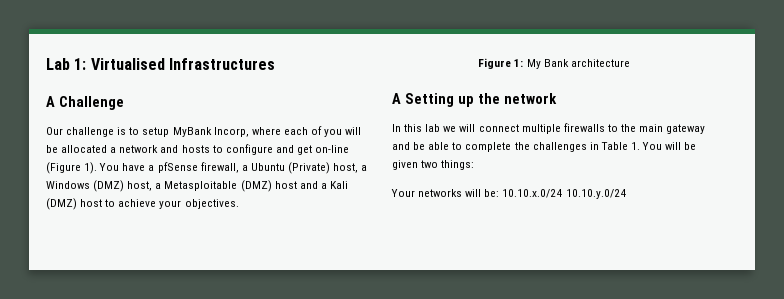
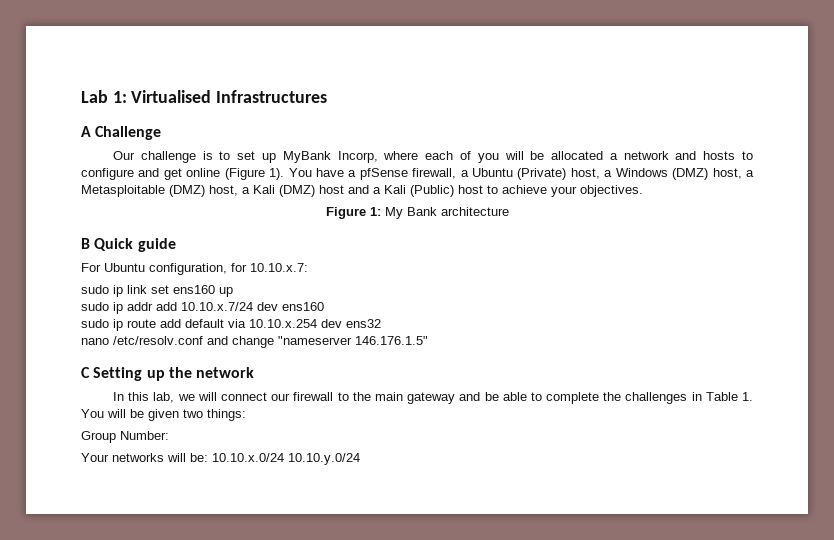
[142,127,170,137] setup -> [237,151,276,163] set up
[315,145,350,153] on-line -> [186,168,221,177] online
(272, 186) none -> [209,185,315,197] host, a Kali (DMZ)
[46,198,77,210] (DMZ) -> [410,185,454,197] (Public)
[392,93,401,104] A -> [81,238,176,252] [81,263,308,275] [81,285,233,297] [81,302,324,314] [81,319,381,331] [81,336,428,348] [81,367,90,378] B Quick guide // For Ubuntu configuration, for 10.10.x.7: // sudo ip link set ens160 up // sudo ip addr add 10.10.x.7/24 dev ens160 // sudo ip route add default via 10.10.x.254 dev ens32 // nano /etc/resolv.conf and change "nameserver 146.176.1.5" // C
[425,124,441,132] lab -> [153,392,175,403] lab,
[521,123,605,134] multiple firewalls -> [271,392,334,401] our firewall
(475, 165) none -> [81,431,169,443] // Group Number:

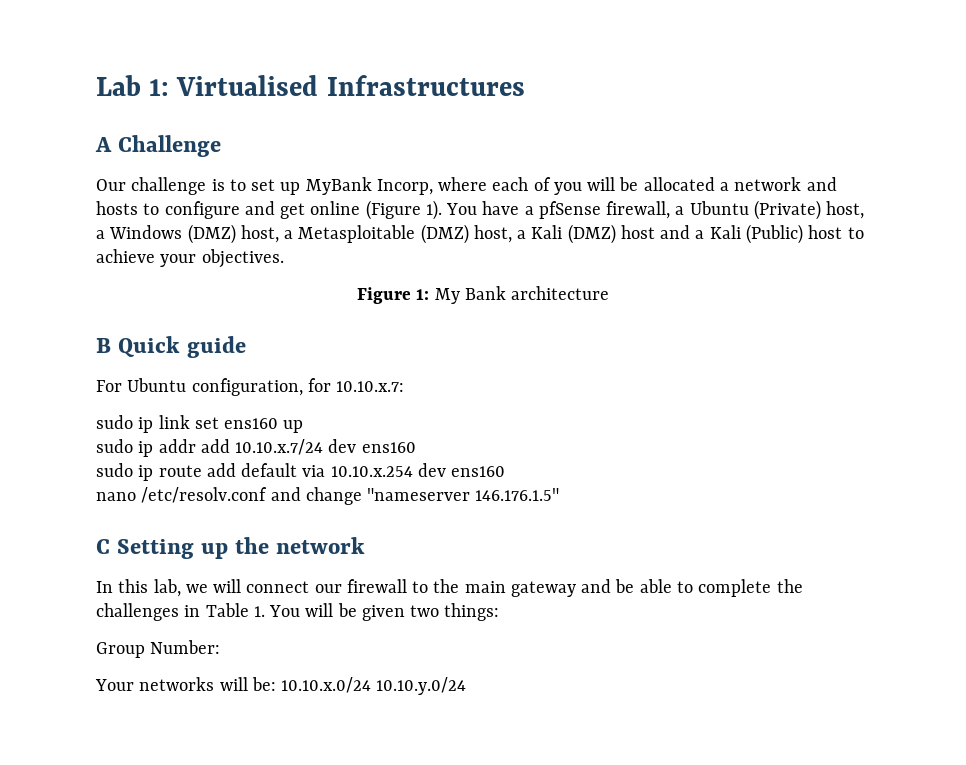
[346,319,381,328] ens32 -> [451,466,506,477] ens160

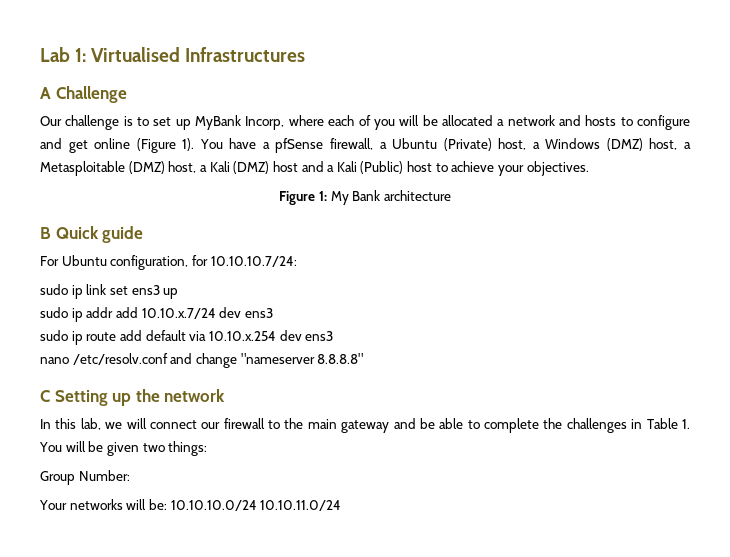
[336,381,405,392] 10.10.x.7: -> [210,256,297,267] 10.10.10.7/24:
[224,418,279,429] ens160 -> [131,285,160,295] ens3
[361,442,416,453] ens160 -> [244,308,273,318] ens3
[451,466,506,477] ens160 -> [305,331,334,341] ens3
[475,488,560,501] 146.176.1.5" -> [317,353,364,364] 8.8.8.8"
[281,677,467,695] 10.10.x.0/24 10.10.y.0/24 -> [170,500,342,511] 10.10.10.0/24 10.10.11.0/24

